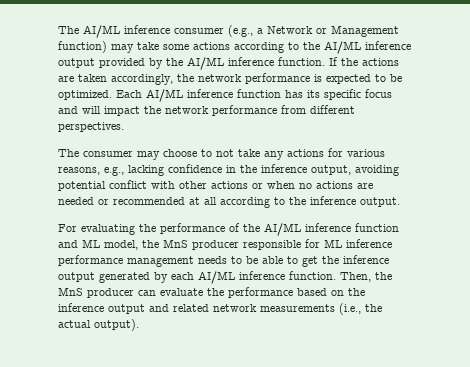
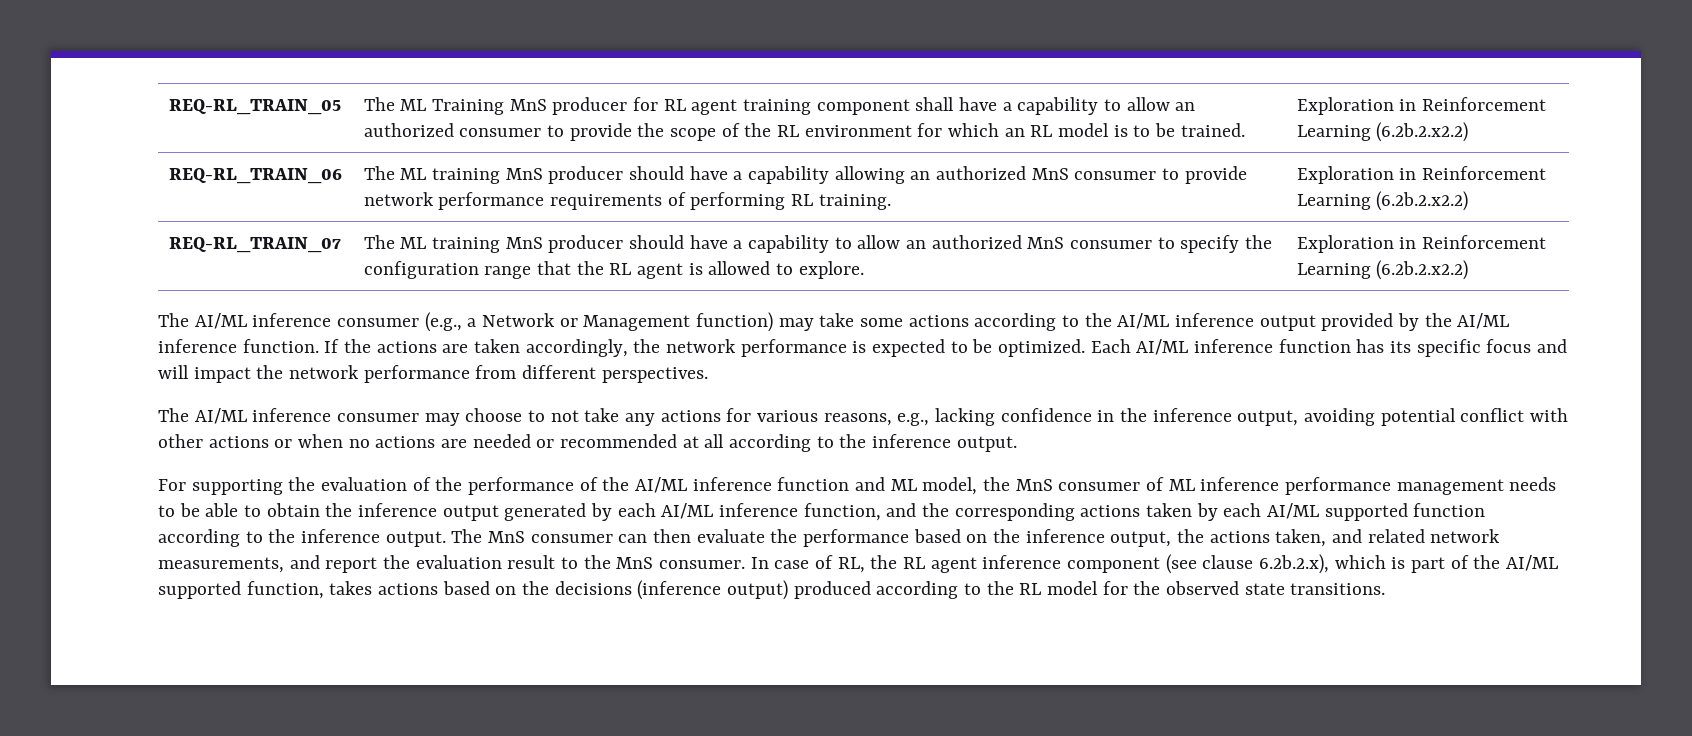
(58, 30) none -> [168,99,341,115] [363,97,1196,115] [363,123,1245,141] [1296,97,1546,115] [1296,122,1469,142] [168,168,342,184] [363,166,1247,184] [363,192,891,210] [1296,166,1546,184] [1296,191,1469,211] [168,237,341,253] [363,235,1272,253] [363,261,864,279] [1296,235,1546,253] [1296,260,1469,280] REQ-RL_TRAIN_05 | The ML Training MnS producer for RL agent training component shall have a capability to allow an authorized consumer to provide the scope of the RL environment for which an RL model is to be trained. | Exploration in Reinforcement Learning (6.2b.2.x2.2) // REQ-RL_TRAIN_06 | The ML training MnS producer should have a capability allowing an authorized MnS consumer to provide network performance requirements of performing RL training. | Exploration in Reinforcement Learning (6.2b.2.x2.2) // REQ-RL_TRAIN_07 | The ML training MnS producer should have a capability to allow an authorized MnS consumer to specify the configuration range that the RL agent is allowed to explore. | Exploration in Reinforcement Learning (6.2b.2.x2.2) //
(79, 153) none -> [194,408,332,424] AI/ML inference
[81,224,135,235] evaluating -> [191,477,431,495] supporting the evaluation of
[192,239,320,250] producer responsible for -> [1058,477,1165,491] consumer of
[302,256,318,267] get -> [266,503,320,517] obtain
[289,271,392,282] [58,287,156,298] function. Then, the MnS producer can -> [803,503,1486,521] [158,529,692,547] function, and the corresponding actions taken by each AI/ML supported function according to the inference output. The MnS consumer can then
[108,303,382,315] [58,319,139,331] output and related network measurements (i.e., the actual output). -> [1110,529,1501,547] [158,554,1559,574] [158,580,1386,600] output, the actions taken, and related network measurements, and report the evaluation result to the MnS consumer. In case of RL, the RL agent inference component (see clause 6.2b.2.x), which is part of the AI/ML supported function, takes actions based on the decisions (inference output) produced according to the RL model for the observed state transitions.

